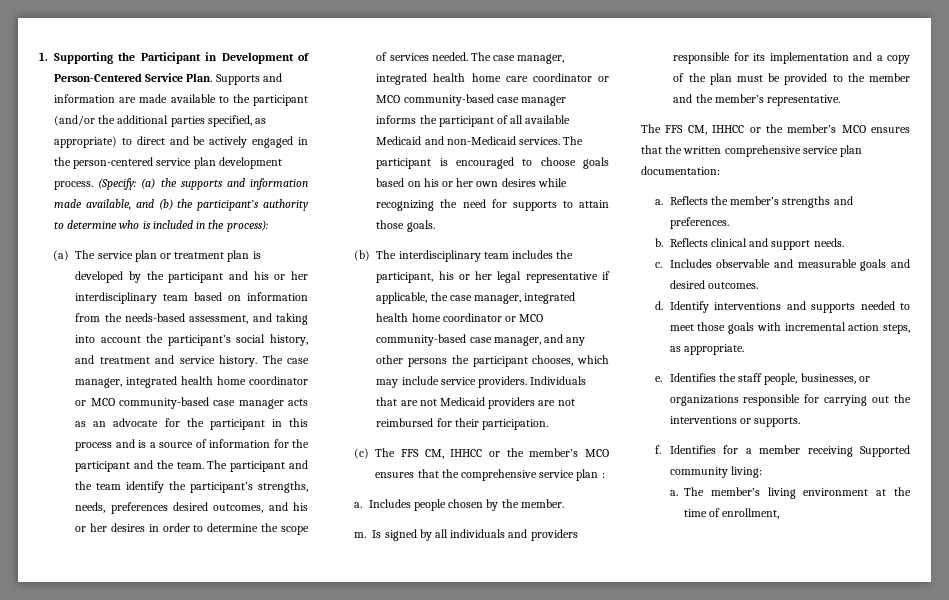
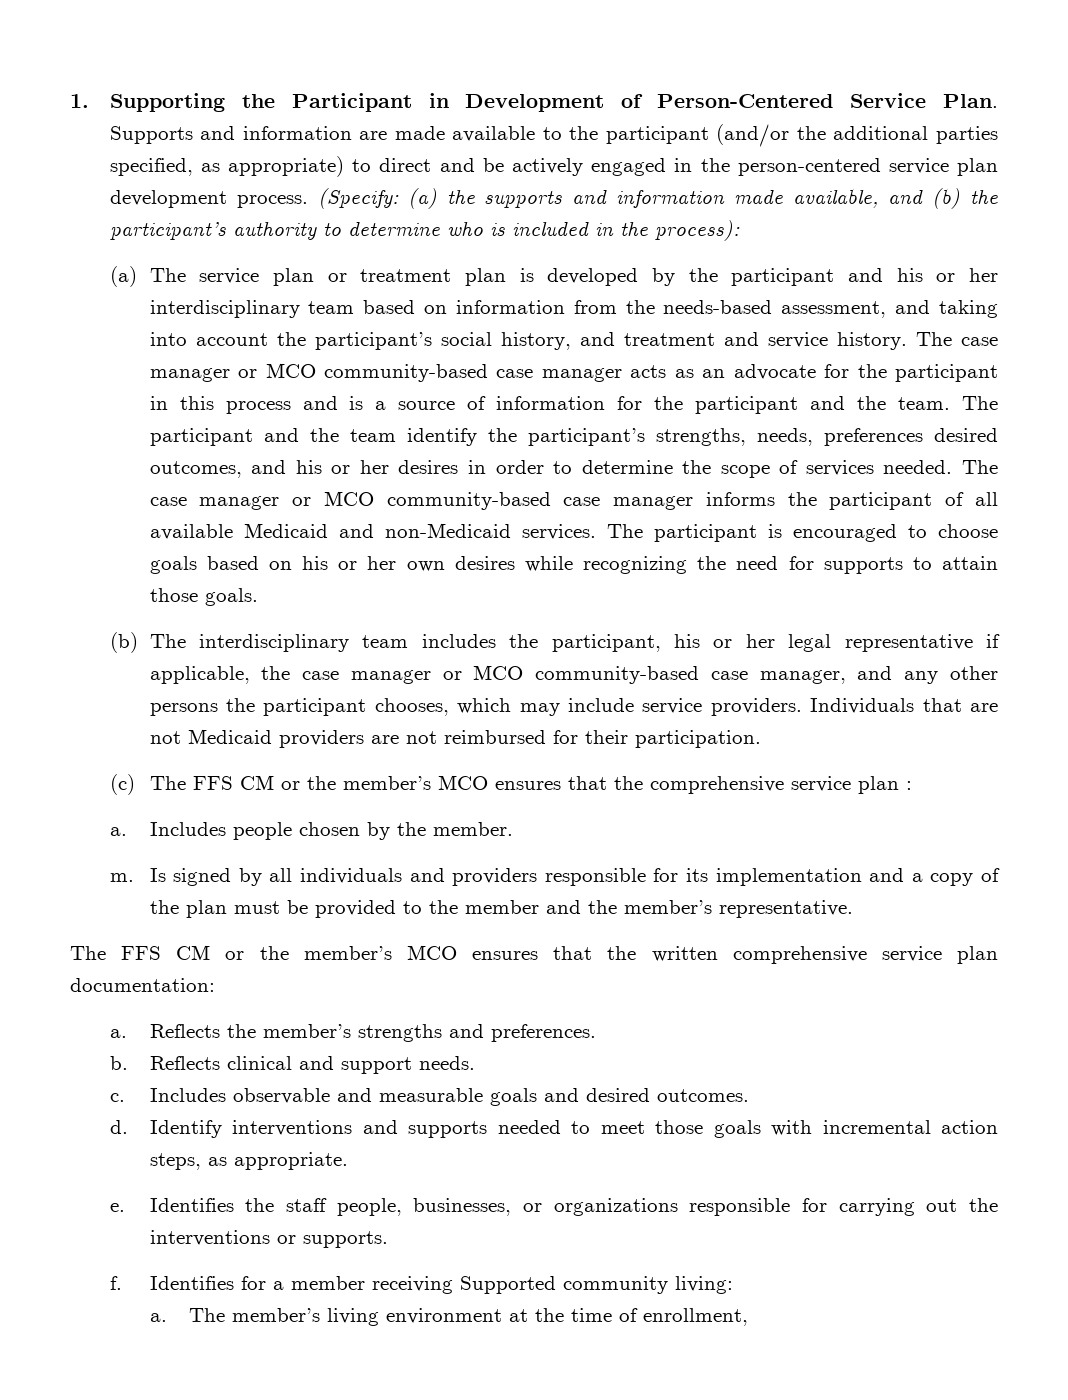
[75,376,308,388] manager, integrated health home coordinator -> [149,368,230,382] manager
[517,54,565,64] [376,73,592,85] manager, integrated health home care coordinator -> [199,496,280,510] manager
[474,292,576,304] [376,313,502,322] manager, integrated health home coordinator -> [350,670,431,684] manager
[424,449,483,459] CM, IHHCC -> [239,775,274,790] CM
[687,125,745,135] CM, IHHCC -> [176,945,211,960] CM

